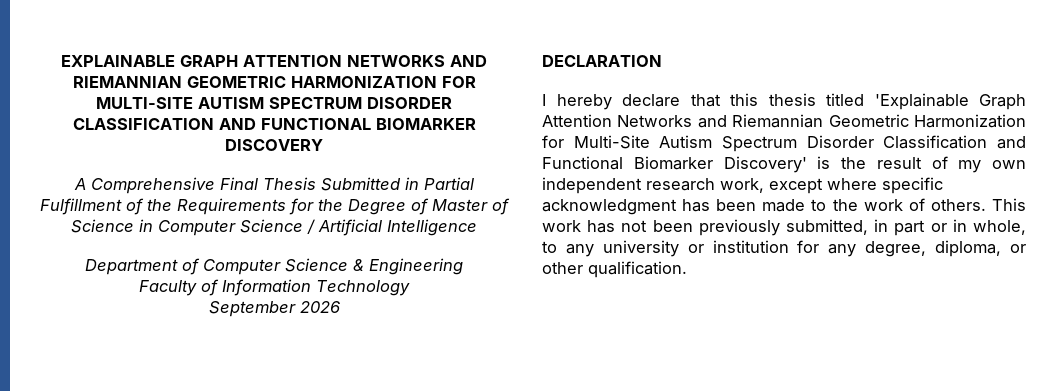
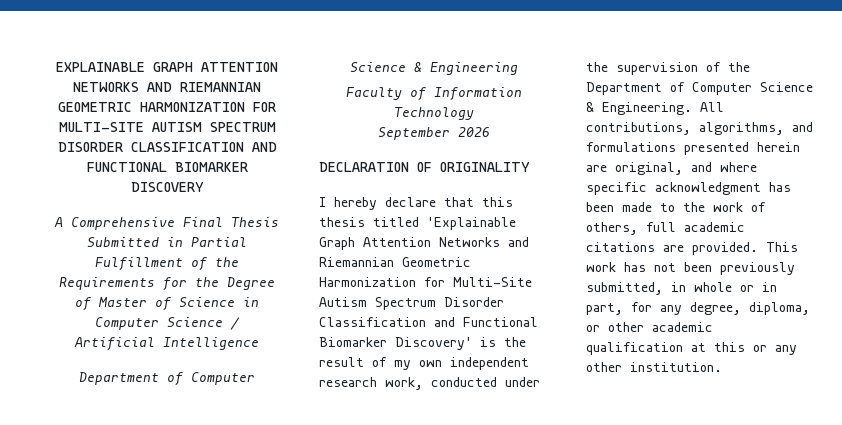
(662, 61) none -> [417,162,530,172] OF ORIGINALITY
[769,178,823,194] except -> [431,377,540,387] [586,62,750,75] [586,82,813,95] [586,102,724,115] [586,122,813,135] [586,142,800,155] [586,162,712,175] conducted under the supervision of the Department of Computer Science & Engineering. All contributions, algorithms, and formulations presented herein are original, and
[930,199,986,211] others. -> [586,222,745,235] [586,242,758,255] others, full academic citations are provided.
[894,220,926,236] part -> [694,282,732,292] whole
[973,220,1026,235] [542,240,789,257] whole, to any university or institution -> [586,303,623,315] part,
[588,261,687,278] qualification. -> [652,322,713,332] [586,342,797,355] [586,362,722,372] academic qualification at this or any other institution.

